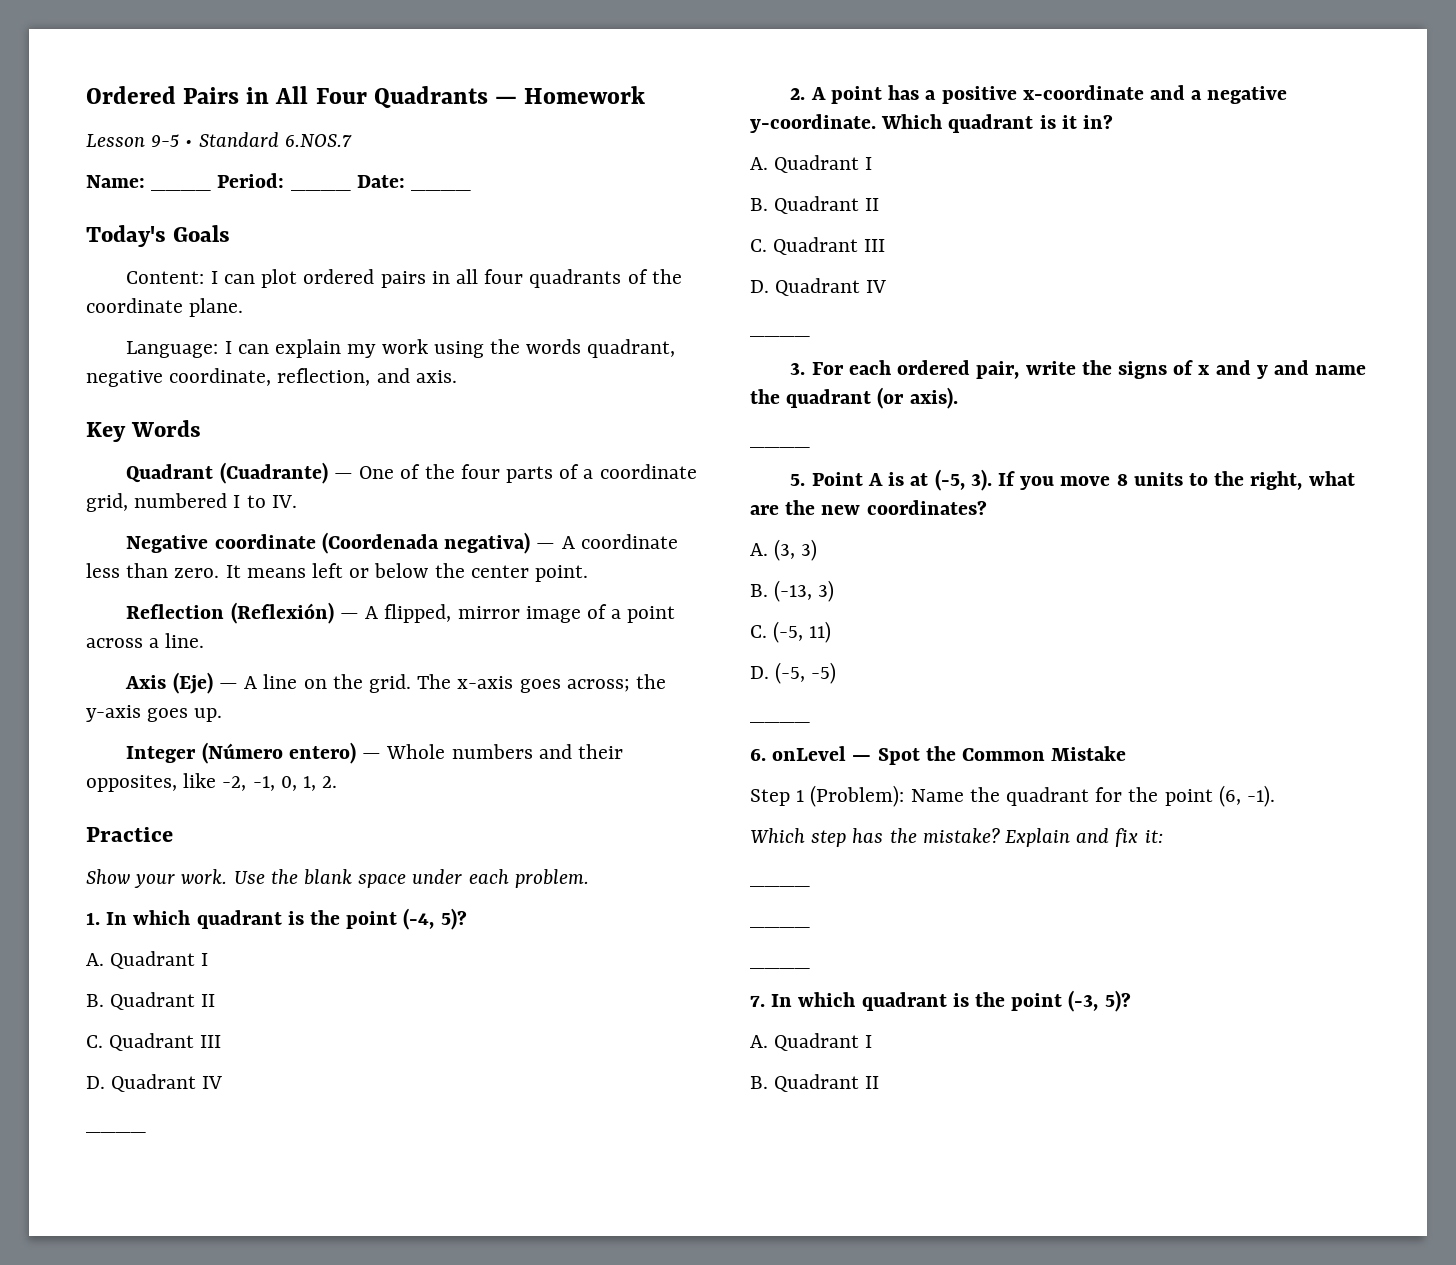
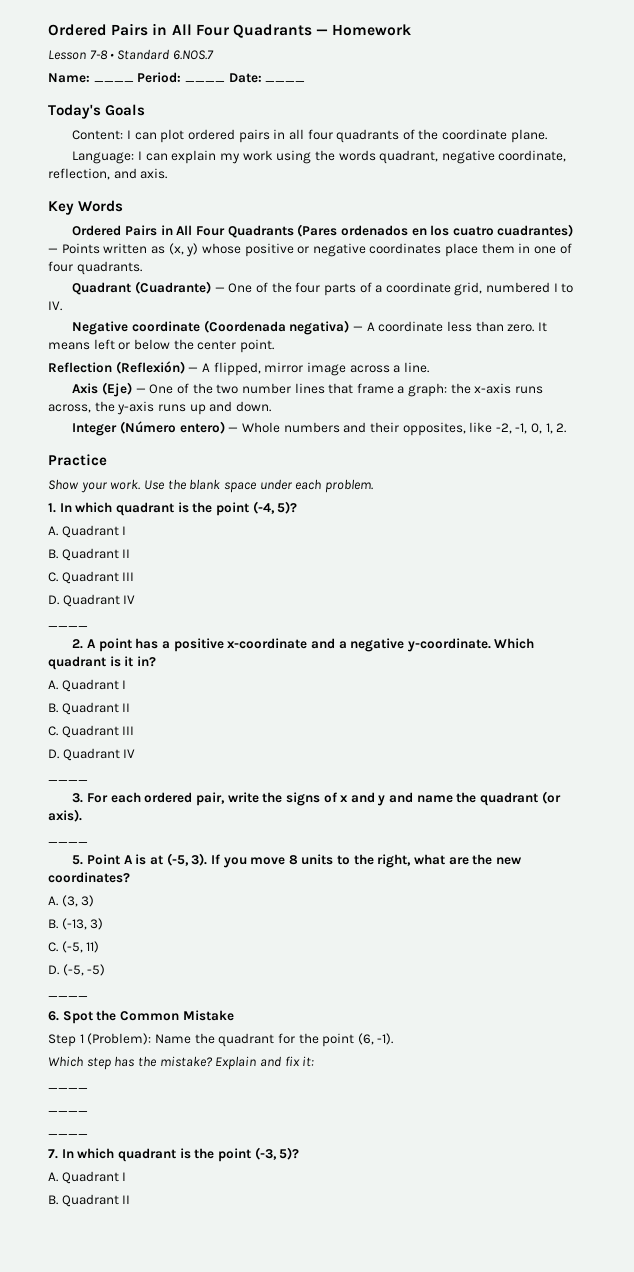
[151,134,180,147] 9-5 -> [89,50,108,60] 7-8
(201, 428) none -> [72,224,574,238] [48,243,572,257] [48,261,142,275] // Ordered Pairs in All Four Quadrants (Pares ordenados en los cuatro cuadrantes) — Points written as (x, y) whose positive or negative coordinates place them in one of four quadrants.
[586,604,676,623] of a point -> (346, 369) none
[244,674,667,693] [86,705,223,722] A line on the grid. The x-axis goes across; the y-axis goes up. -> [149,383,544,397] [48,401,271,415] One of the two number lines that frame a graph: the x-axis runs across, the y-axis runs up and down.
[772,746,872,761] onLevel — -> (59, 1016) none

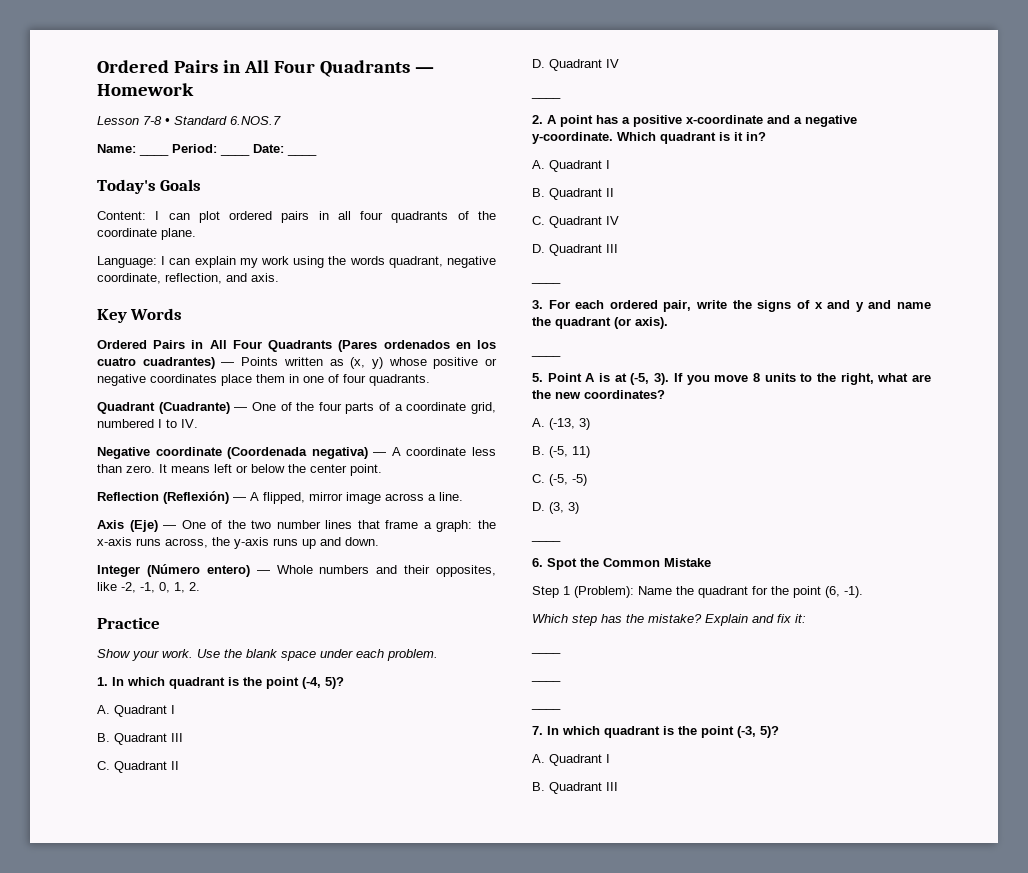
[122,549,131,558] [48,571,135,584] II // C. Quadrant III -> [171,733,183,742] [97,761,179,773] III // C. Quadrant II
[122,726,135,735] [48,748,136,761] III // D. Quadrant IV -> [606,216,619,225] [532,244,618,256] IV // D. Quadrant III
[61,895,78,907] (3, -> [549,418,575,430] (-13,
[61,918,104,930] (-13, 3) -> [549,446,590,458] (-5, 11)
[86,941,100,953] [48,964,106,976] 11) // D. (-5, -5) -> [572,474,587,486] [532,502,579,514] -5) // D. (3, 3)
[122,1195,131,1204] II -> [606,782,618,791] III

